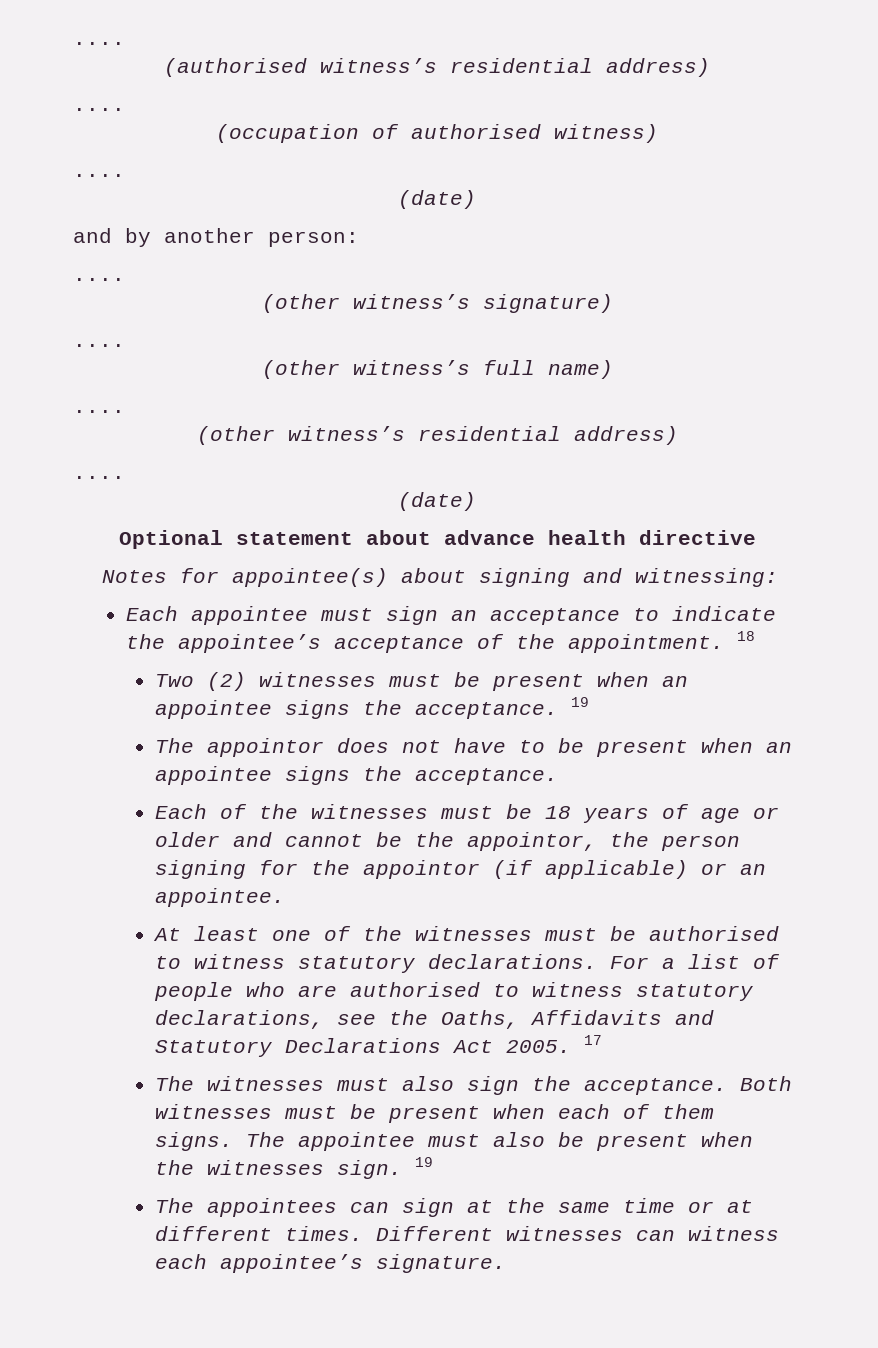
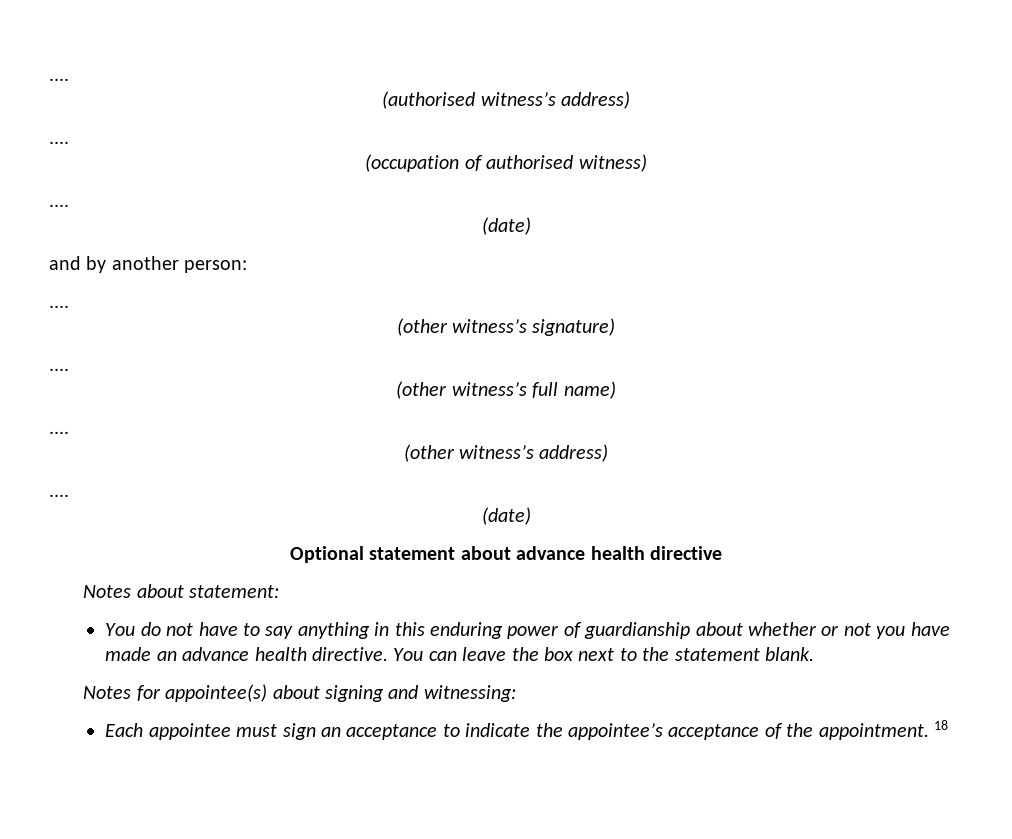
[450,58,593,73] residential -> (556, 99) none
[417,426,561,441] residential -> (534, 452) none
(756, 537) none -> [83,584,280,598] [105,622,950,639] [105,647,814,661] // Notes about statement: // You do not have to say anything in this enduring power of guardianship about whether or not you have made an advance health directive. You can leave the box next to the statement blank.
[154,672,688,691] [154,697,589,719] [154,738,792,757] [154,766,558,785] [154,804,779,823] [154,832,740,851] [154,860,766,879] [154,888,285,907] [152,926,779,941] [154,954,780,973] [153,982,753,1001] [154,1010,714,1029] [154,1035,602,1057] [154,1076,792,1095] [154,1104,714,1123] [154,1132,753,1151] [154,1157,433,1179] [154,1198,753,1217] [154,1226,779,1241] [154,1254,506,1273] // Two (2) witnesses must be present when an appointee signs the acceptance. 19 // The appointor does not have to be present when an appointee signs the acceptance. // Each of the witnesses must be 18 years of age or older and cannot be the appointor, the person signing for the appointor (if applicable) or an appointee. // At least one of the witnesses must be authorised to witness statutory declarations. For a list of people who are authorised to witness statutory declarations, see the Oaths, Affidavits and Statutory Declarations Act 2005. 17 // The witnesses must also sign the acceptance. Both witnesses must be present when each of them signs. The appointee must also be present when the witnesses sign. 19 // The appointees can sign at the same time or at different times. Different witnesses can witness each appointee’s signature. -> (948, 725) none

